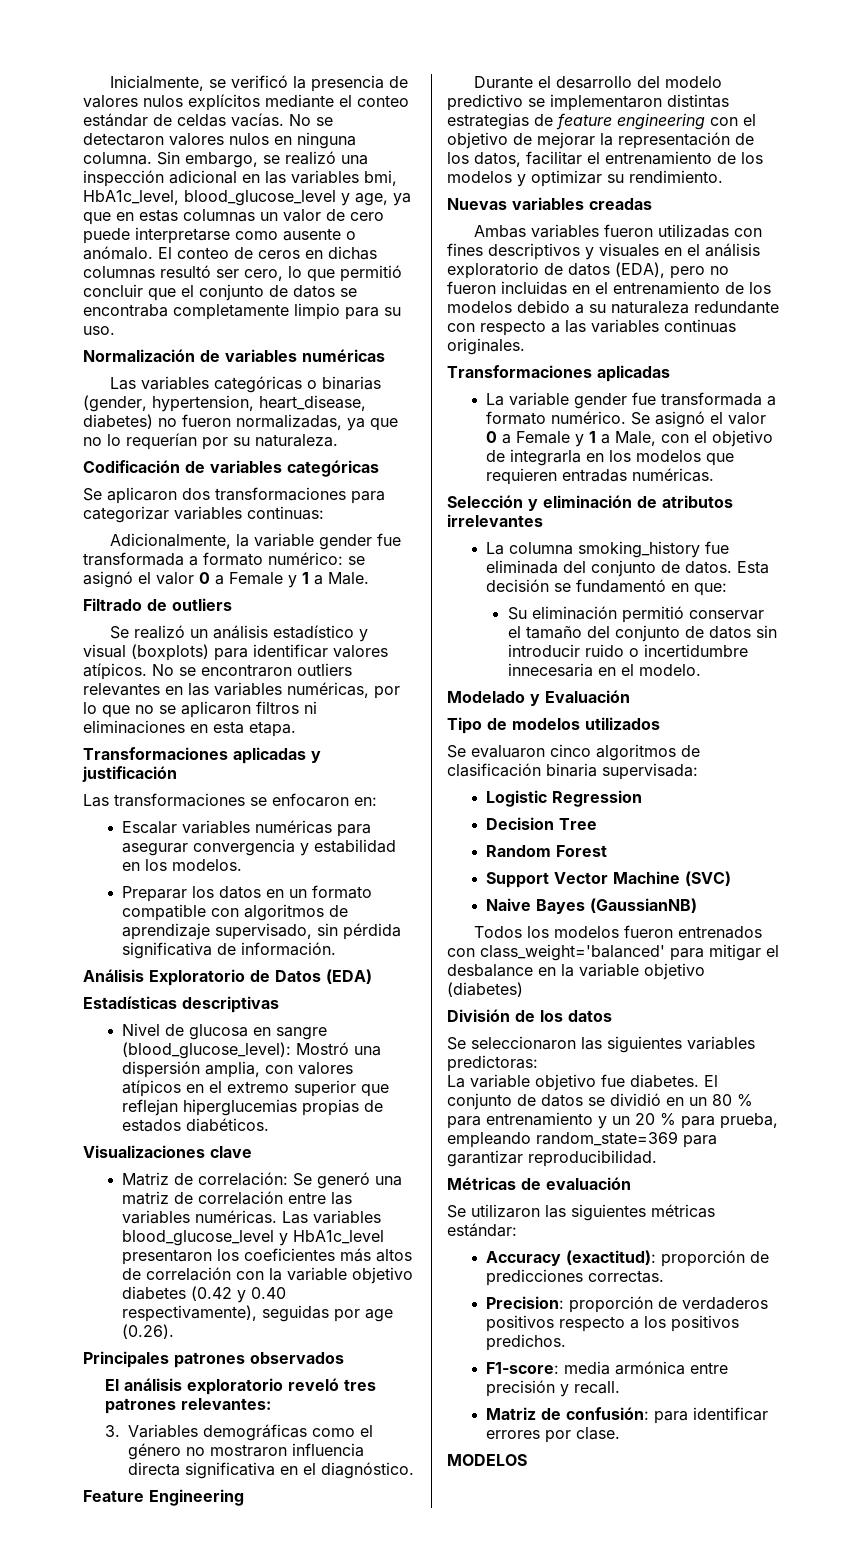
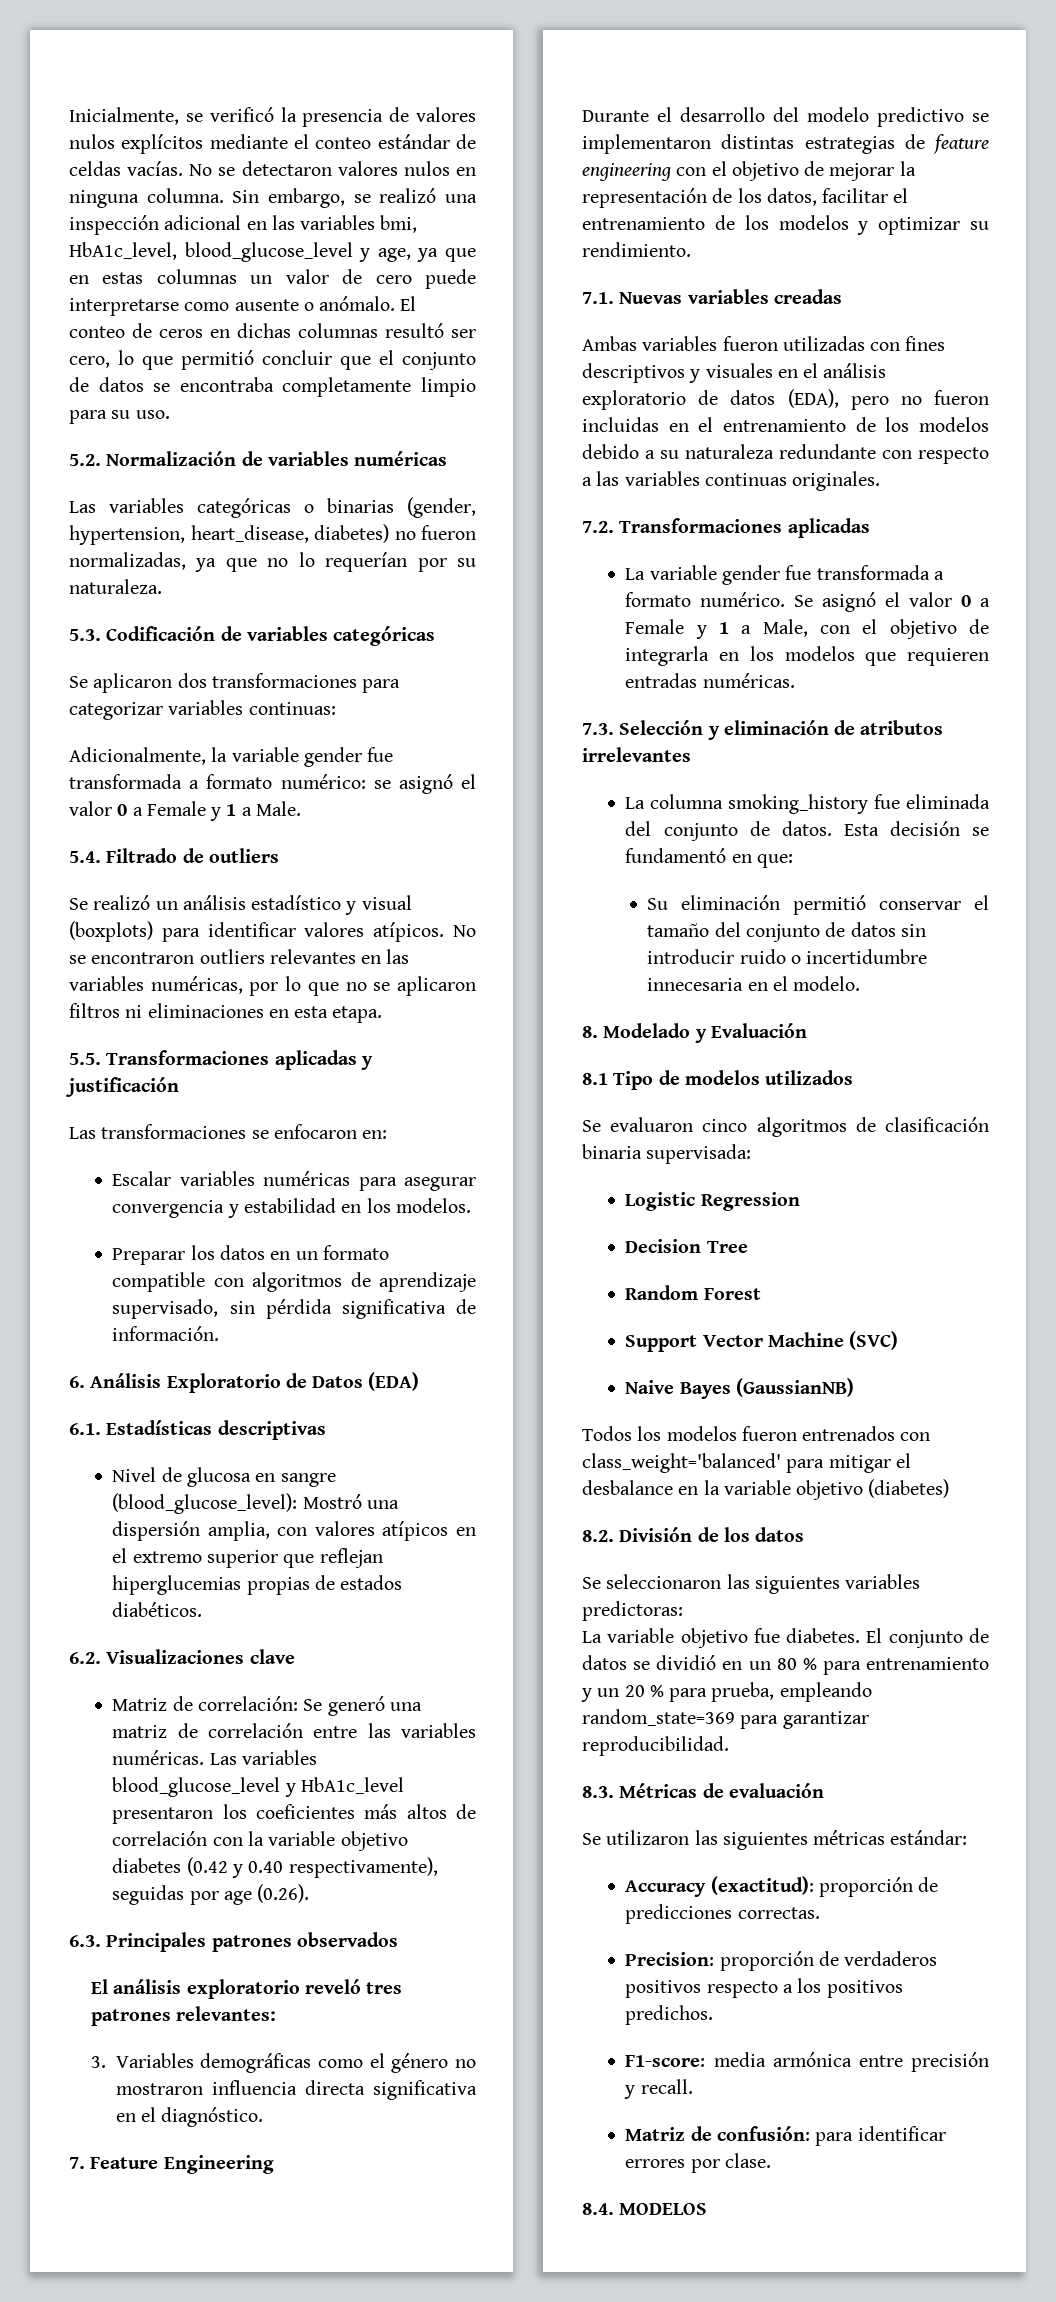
(115, 330) none -> [69,454,101,466] 5.2.
(338, 440) none -> [69,629,101,641] 5.3.
(369, 578) none -> [69,851,101,863] 5.4.
(296, 729) none -> [69,1053,101,1065] 5.5.
(337, 949) none -> [69,1376,85,1388] 6.
(372, 976) none -> [69,1423,101,1435] 6.1.
(270, 1125) none -> [69,1652,101,1664] 6.2.
(175, 1331) none -> [69,1935,101,1947] 6.3.
(414, 1470) none -> [69,2157,85,2169] 7.
(723, 176) none -> [582,292,614,304] 7.1.
(525, 346) none -> [582,521,614,533] 7.2.
(715, 475) none -> [582,723,614,735] 7.3.
(701, 670) none -> [582,1026,598,1038] 8.
(630, 696) none -> [582,1073,608,1085] 8.1
(523, 989) none -> [582,1530,614,1542] 8.2.
(657, 1158) none -> [582,1786,614,1798] 8.3.
(621, 1433) none -> [582,2203,614,2215] 8.4.

